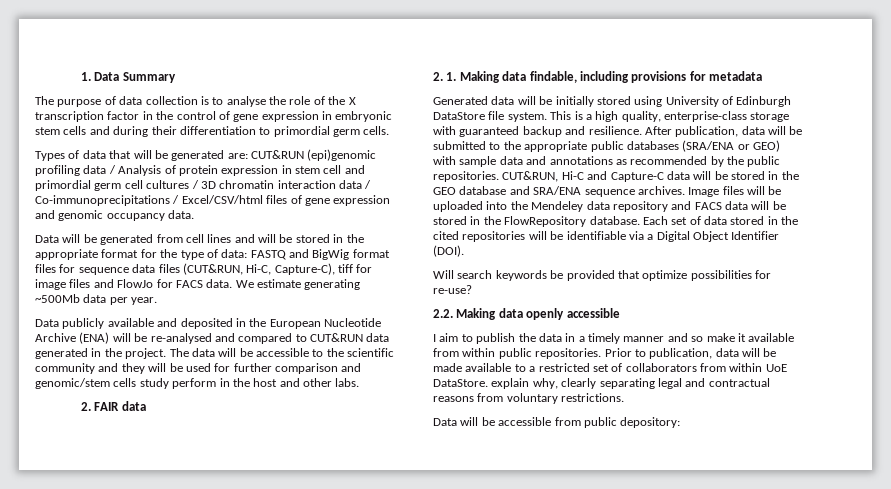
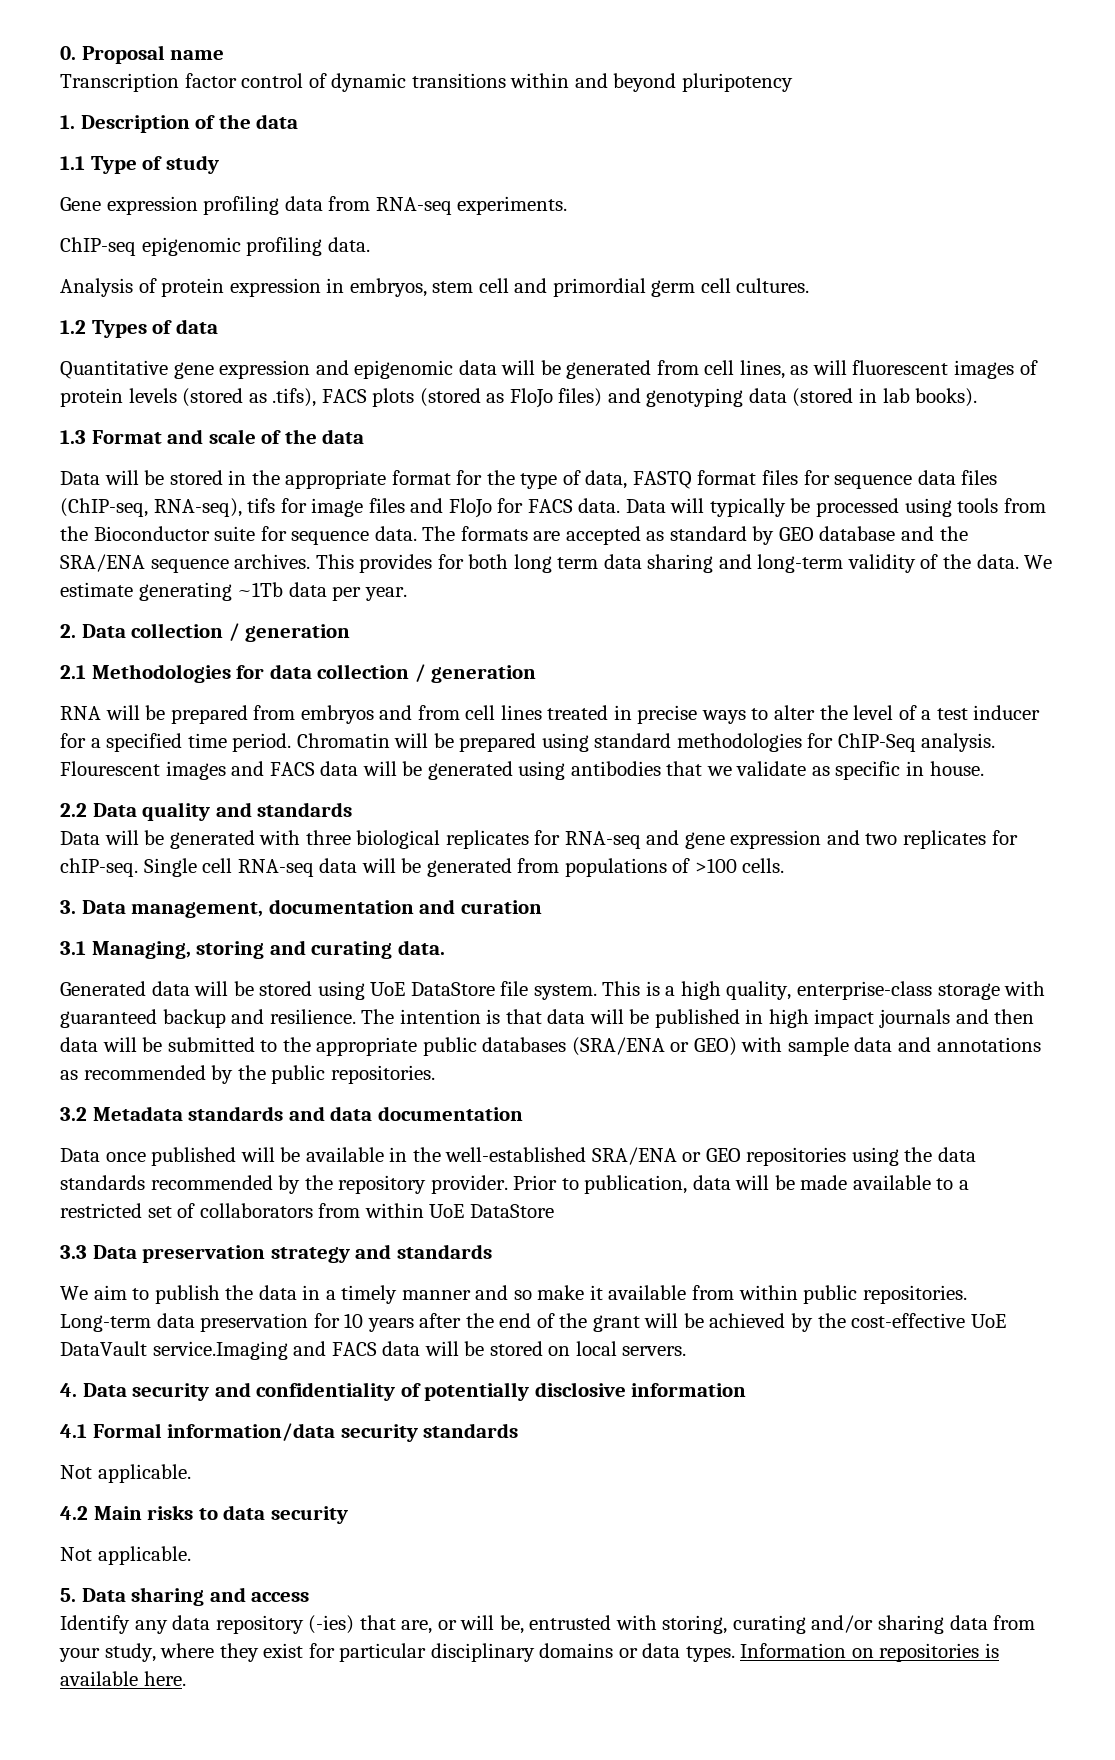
[80,72,176,83] [35,96,356,107] [35,111,393,122] [35,126,390,137] [35,149,377,161] [35,165,116,176] 1. Data Summary // The purpose of data collection is to analyse the role of the X transcription factor in the control of gene expression in embryonic stem cells and during their differentiation to primordial germ cells. // Types of data that will be generated are: CUT&RUN (epi)genomic profiling data / -> [60,45,225,64] [60,73,793,92] [60,114,299,133] [60,155,219,174] [60,196,568,215] [60,237,370,256] 0. Proposal name // Transcription factor control of dynamic transitions within and beyond pluripotency // 1. Description of the data // 1.1 Type of study // Gene expression profiling data from RNA-seq experiments. // ChIP-seq epigenomic profiling data. //
(292, 169) none -> [349,278,427,297] embryos,
[146,180,372,189] [35,195,391,206] [35,210,195,221] [35,235,59,243] cultures / 3D chromatin interaction data / Co-immunoprecipitations / Excel/CSV/html files of gene expression and genomic occupancy data. // Data -> [736,278,810,293] [60,319,218,338] [60,360,497,379] cultures. // 1.2 Types of data // Quantitative gene expression and epigenomic data
[207,234,255,243] lines and -> [739,360,1038,379] [60,388,978,408] [60,429,365,444] [60,471,100,485] lines, as will fluorescent images of protein levels (stored as .tifs), FACS plots (stored as FloJo files) and genotyping data (stored in lab books). // 1.3 Format and scale of the data // Data
[221,249,350,260] data: FASTQ and BigWig -> [585,470,692,489] data, FASTQ
[182,263,353,275] (CUT&RUN, Hi-C, Capture-C), tiff -> [60,498,276,517] (ChIP-seq, RNA-seq), tifs
[117,279,154,288] FlowJo -> [448,498,492,518] FloJo
(233, 283) none -> [625,498,1046,517] [60,526,968,545] [60,554,1019,573] Data will typically be processed using tools from the Bioconductor suite for sequence data. The formats are accepted as standard by GEO database and the SRA/ENA sequence archives. This provides for both long term data sharing and long-term validity of the data.
[35,294,80,303] ~500Mb -> [237,582,284,597] ~1Tb
[35,318,381,329] [35,332,390,344] [35,348,395,359] [35,363,362,374] [35,378,360,389] [80,401,146,411] [433,71,762,83] Data publicly available and deposited in the European Nucleotide Archive (ENA) will be re-analysed and compared to CUT&RUN data generated in the project. The data will be accessible to the scientific community and they will be used for further comparison and genomic/stem cells study perform in the host and other labs. // 2. FAIR data // 2. 1. Making data findable, including provisions for metadata -> [60,623,351,642] [60,664,537,683] [60,705,1041,724] [60,733,996,752] [60,761,984,780] [60,802,353,821] [60,830,1018,849] [60,858,785,877] [60,899,542,918] [60,940,445,959] 2. Data collection / generation // 2.1 Methodologies for data collection / generation // RNA will be prepared from embryos and from cell lines treated in precise ways to alter the level of a test inducer for a specified time period. Chromatin will be prepared using standard methodologies for ChIP-Seq analysis. Flourescent images and FACS data will be generated using antibodies that we validate as specific in house. // 2.2 Data quality and standards // Data will be generated with three biological replicates for RNA-seq and gene expression and two replicates for chIP-seq. Single cell RNA-seq data will be generated from populations of >100 cells. // 3. Data management, documentation and curation // 3.1 Managing, storing and curating data.
[555,96,594,107] initially -> (254, 988) none
[665,96,792,107] University of Edinburgh -> [370,982,406,996] UoE
[644,126,739,137] After publication, -> [361,1009,1035,1028] The intention is that data will be published in high impact journals and then
[502,171,799,182] [433,186,782,197] [433,201,786,212] [433,216,799,227] [433,231,780,242] [433,245,464,257] [433,270,771,281] [433,285,472,294] [433,308,620,320] [433,334,436,342] CUT&RUN, Hi-C and Capture-C data will be stored in the GEO database and SRA/ENA sequence archives. Image files will be uploaded into the Mendeley data repository and FACS data will be stored in the FlowRepository database. Each set of data stored in the cited repositories will be identifiable via a Digital Object Identifier (DOI). // Will search keywords be provided that optimize possibilities for re-use? // 2.2. Making data openly accessible // I -> [60,1106,523,1121] [60,1147,977,1166] [60,1175,970,1194] [60,1203,554,1218] [60,1244,492,1263] [60,1286,88,1300] // 3.2 Metadata standards and data documentation // Data once published will be available in the well-established SRA/ENA or GEO repositories using the data standards recommended by the repository provider. Prior to publication, data will be made available to a restricted set of collaborators from within UoE DataStore // 3.3 Data preservation strategy and standards // We
[604,348,777,359] [433,363,787,372] [433,378,770,389] [433,393,625,404] [433,417,681,428] Prior to publication, data will be made available to a restricted set of collaborators from within UoE DataStore. explain why, clearly separating legal and contractual reasons from voluntary restrictions. // Data will be accessible from public depository: -> [60,1313,1006,1332] [60,1341,687,1360] [60,1382,747,1401] [60,1423,519,1442] [60,1464,191,1483] [60,1505,348,1524] [60,1546,191,1565] [60,1587,310,1606] [60,1615,1036,1634] [59,1643,1000,1662] [60,1671,186,1686] Long-term data preservation for 10 years after the end of the grant will be achieved by the cost-effective UoE DataVault service.Imaging and FACS data will be stored on local servers. // 4. Data security and confidentiality of potentially disclosive information // 4.1 Formal information/data security standards // Not applicable. // 4.2 Main risks to data security // Not applicable. // 5. Data sharing and access // Identify any data repository (-ies) that are, or will be, entrusted with storing, curating and/or sharing data from your study, where they exist for particular disciplinary domains or data types. Information on repositories is available here.

